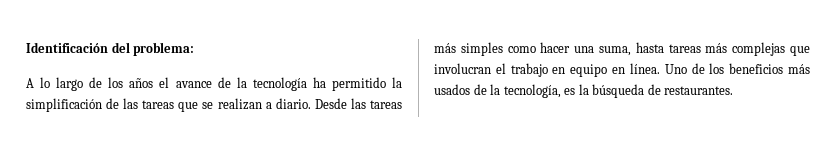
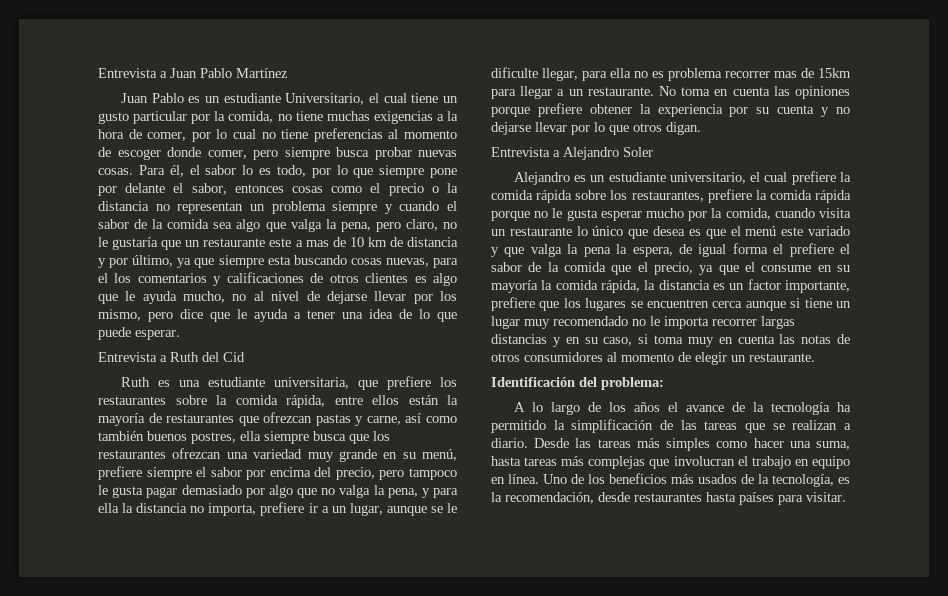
(26, 47) none -> [98,68,288,78] [120,93,458,105] [98,111,458,124] [98,128,457,142] [98,147,457,160] [98,165,457,178] [98,183,458,196] [98,201,457,214] [98,219,457,232] [98,237,458,250] [98,255,458,268] [98,272,458,286] [98,291,458,304] [98,309,457,322] [98,327,180,340] [98,352,245,362] [120,376,457,390] [98,395,458,408] [98,412,457,426] [98,431,390,444] [98,448,457,462] [98,466,457,480] [98,485,458,498] [98,502,457,516] [491,67,851,81] [491,86,850,99] [491,103,851,117] [491,122,701,135] [491,147,653,160] [513,171,851,185] [491,189,851,203] [491,208,851,221] [491,226,850,239] [491,243,850,257] [491,262,850,275] [491,279,850,293] [491,297,851,311] [491,316,795,329] [491,334,850,347] [491,352,815,365] Entrevista a Juan Pablo Martínez // Juan Pablo es un estudiante Universitario, el cual tiene un gusto particular por la comida, no tiene muchas exigencias a la hora de comer, por lo cual no tiene preferencias al momento de escoger donde comer, pero siempre busca probar nuevas cosas. Para él, el sabor lo es todo, por lo que siempre pone por delante el sabor, entonces cosas como el precio o la distancia no representan un problema siempre y cuando el sabor de la comida sea algo que valga la pena, pero claro, no le gustaría que un restaurante este a mas de 10 km de distancia y por último, ya que siempre esta buscando cosas nuevas, para el los comentarios y calificaciones de otros clientes es algo que le ayuda mucho, no al nivel de dejarse llevar por los mismo, pero dice que le ayuda a tener una idea de lo que puede esperar. // Entrevista a Ruth del Cid // Ruth es una estudiante universitaria, que prefiere los restaurantes sobre la comida rápida, entre ellos están la mayoría de restaurantes que ofrezcan pastas y carne, así como también buenos postres, ella siempre busca que los restaurantes ofrezcan una variedad muy grande en su menú, prefiere siempre el sabor por encima del precio, pero tampoco le gusta pagar demasiado por algo que no valga la pena, y para ella la distancia no importa, prefiere ir a un lugar, aunque se le dificulte llegar, para ella no es problema recorrer mas de 15km para llegar a un restaurante. No toma en cuenta las opiniones porque prefiere obtener la experiencia por su cuenta y no dejarse llevar por lo que otros digan. // Entrevista a Alejandro Soler // Alejandro es un estudiante universitario, el cual prefiere la comida rápida sobre los restaurantes, prefiere la comida rápida porque no le gusta esperar mucho por la comida, cuando visita un restaurante lo único que desea es que el menú este variado y que valga la pena la espera, de igual forma el prefiere el sabor de la comida que el precio, ya que el consume en su mayoría la comida rápida, la distancia es un factor importante, prefiere que los lugares se encuentren cerca aunque si tiene un lugar muy recomendado no le importa recorrer largas distancias y en su caso, si toma muy en cuenta las notas de otros consumidores al momento de elegir un restaurante. //
[592,84,734,98] búsqueda de restaurantes. -> [505,492,846,505] recomendación, desde restaurantes hasta países para visitar.

